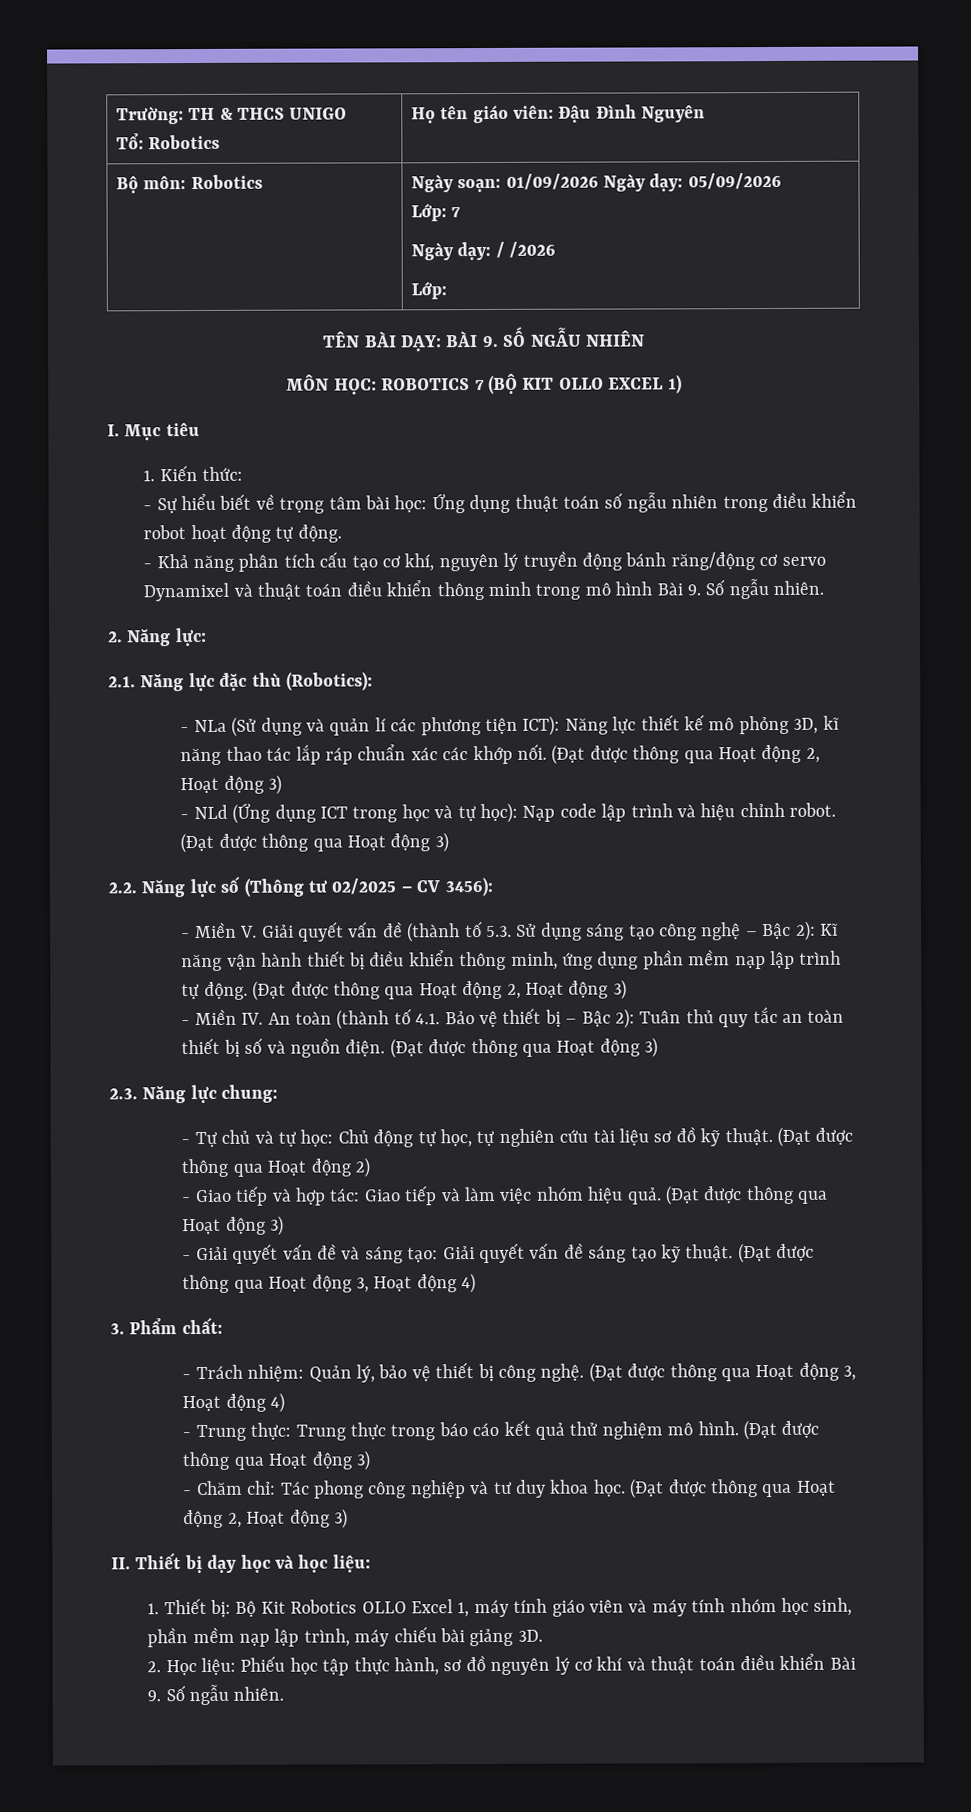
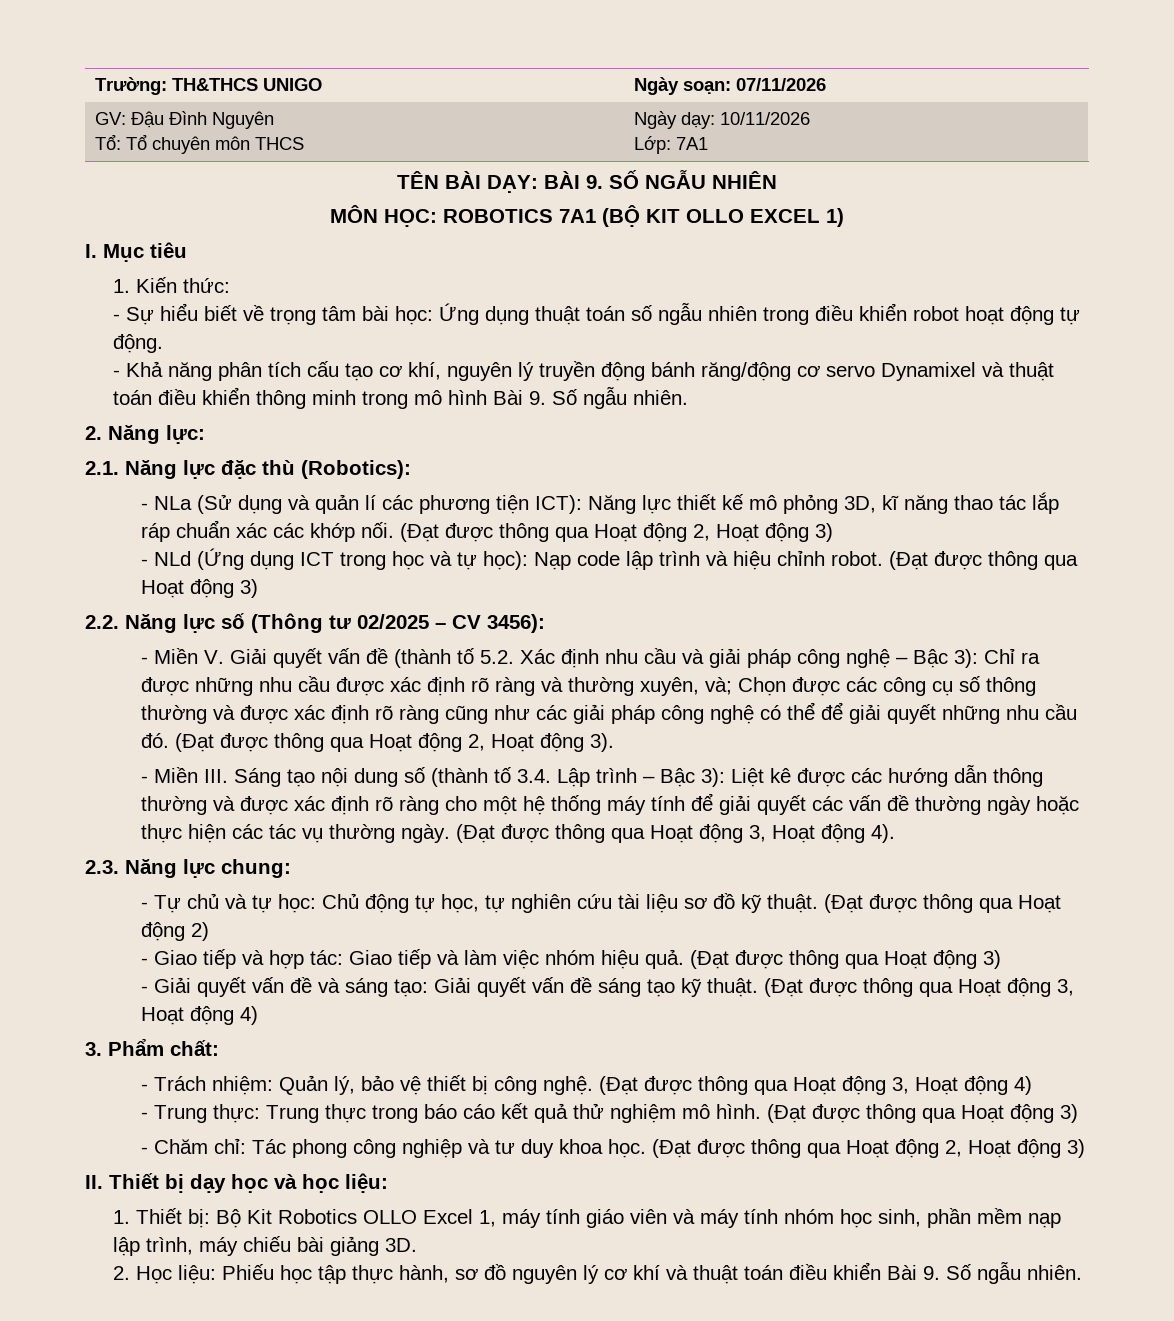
[188,107,348,121] [115,133,221,150] [410,104,706,124] [115,174,263,194] [410,172,782,193] [410,203,462,222] [410,241,557,261] [410,281,447,300] TH & THCS UNIGO // Tổ: Robotics | Họ tên giáo viên: Đậu Đình Nguyên // Bộ môn: Robotics | Ngày soạn: 01/09/2026 Ngày dạy: 05/09/2026 // Lớp: 7 // Ngày dạy: / /2026 // Lớp: -> [171,78,322,91] [633,77,826,95] [94,111,274,129] [94,134,304,154] [633,111,810,129] [633,136,708,154] TH&THCS UNIGO | Ngày soạn: 07/11/2026 // GV: Đậu Đình Nguyên // Tổ: Tổ chuyên môn THCS | Ngày dạy: 10/11/2026 // Lớp: 7A1
[474,380,485,391] 7 -> [559,209,596,223] 7A1
[485,920,839,941] [181,949,842,972] [181,979,627,1001] [181,1006,845,1030] [181,1037,659,1059] 5.3. Sử dụng sáng tạo công nghệ – Bậc 2): Kĩ năng vận hành thiết bị điều khiển thông minh, ứng dụng phần mềm nạp lập trình tự động. (Đạt được thông qua Hoạt động 2, Hoạt động 3) // - Miền IV. An toàn (thành tố 4.1. Bảo vệ thiết bị – Bậc 2): Tuân thủ quy tắc an toàn thiết bị số và nguồn điện. (Đạt được thông qua Hoạt động 3) -> [480,648,1041,668] [141,676,1037,696] [141,702,1078,724] [141,733,615,752] [141,765,1044,787] [141,793,1080,815] [141,824,896,843] 5.2. Xác định nhu cầu và giải pháp công nghệ – Bậc 3): Chỉ ra được những nhu cầu được xác định rõ ràng và thường xuyên, và; Chọn được các công cụ số thông thường và được xác định rõ ràng cũng như các giải pháp công nghệ có thể để giải quyết những nhu cầu đó. (Đạt được thông qua Hoạt động 2, Hoạt động 3). // - Miền III. Sáng tạo nội dung số (thành tố 3.4. Lập trình – Bậc 3): Liệt kê được các hướng dẫn thông thường và được xác định rõ ràng cho một hệ thống máy tính để giải quyết các vấn đề thường ngày hoặc thực hiện các tác vụ thường ngày. (Đạt được thông qua Hoạt động 3, Hoạt động 4).

